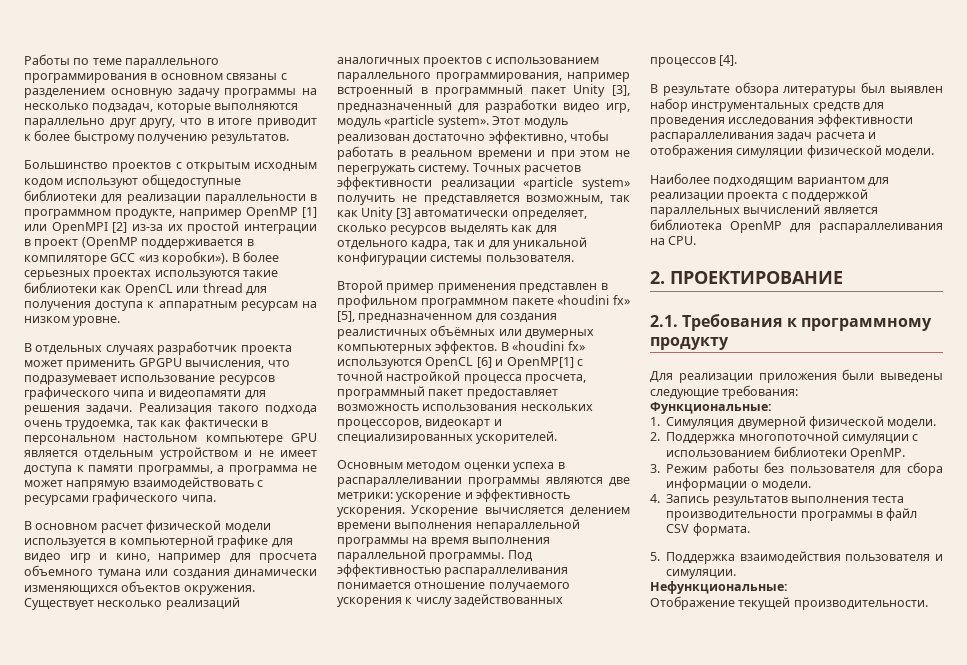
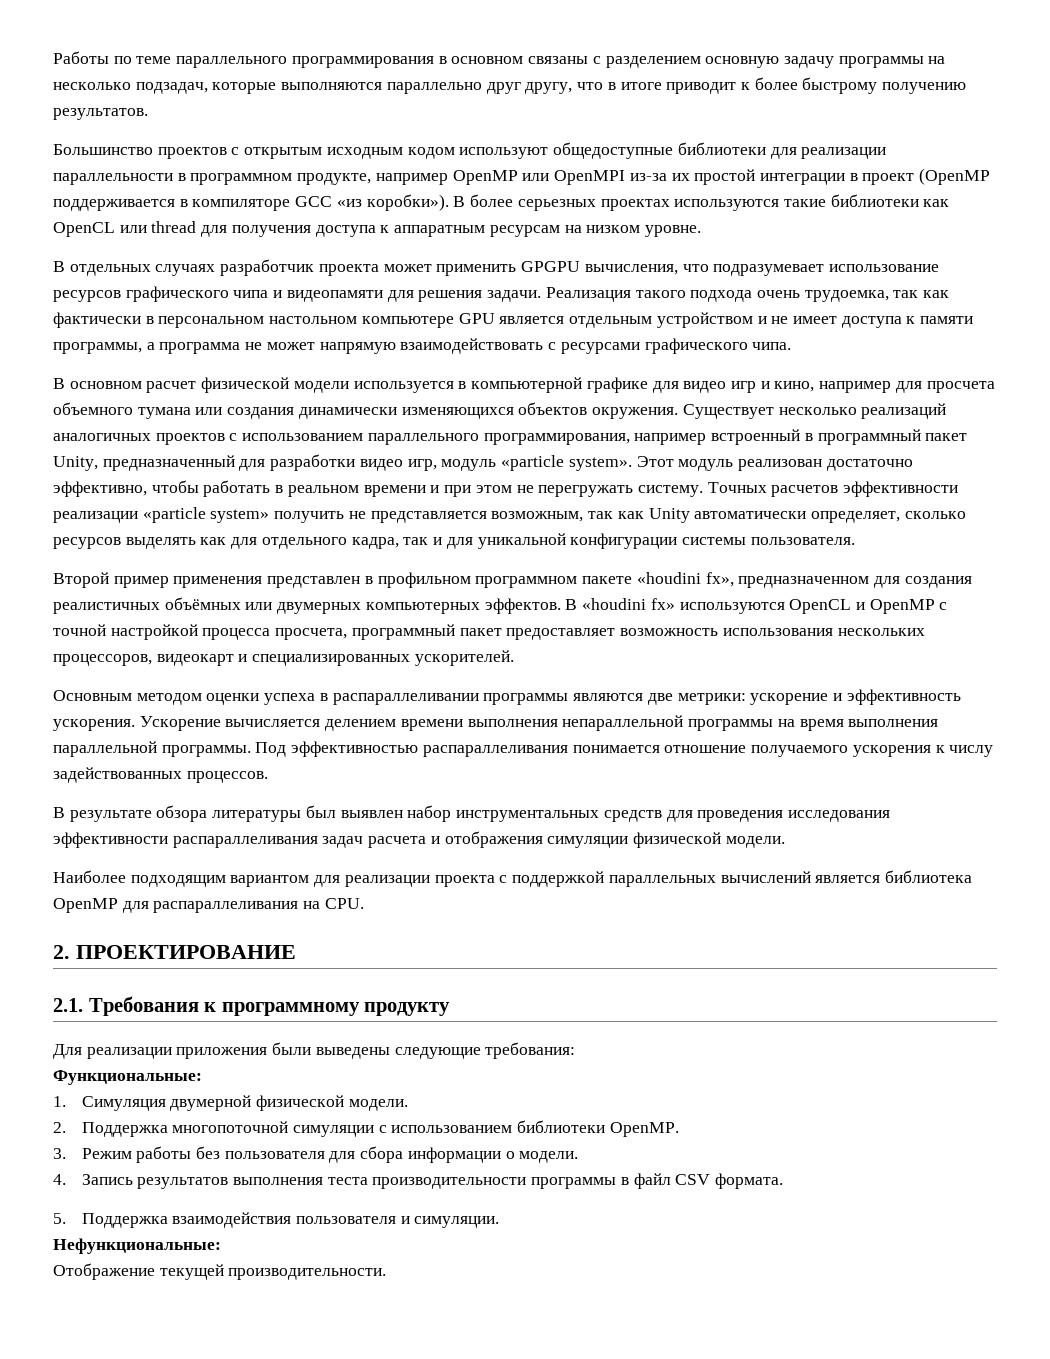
[302,207,317,218] [1] -> (518, 177) none
[112,222,128,233] [2] -> (626, 177) none
[573,84,630,97] Unity [3], -> [53,456,98,471] Unity,
[395,208,411,219] [3] -> (690, 515) none
[613,295,630,305] [337,311,355,322] fx» [5], -> [705,572,734,587] fx»,
[476,357,574,369] [6] и OpenMP[1] -> [855,599,935,614] и OpenMP
[650,55,738,67] процессов [4]. -> [186,771,268,783] процессов.

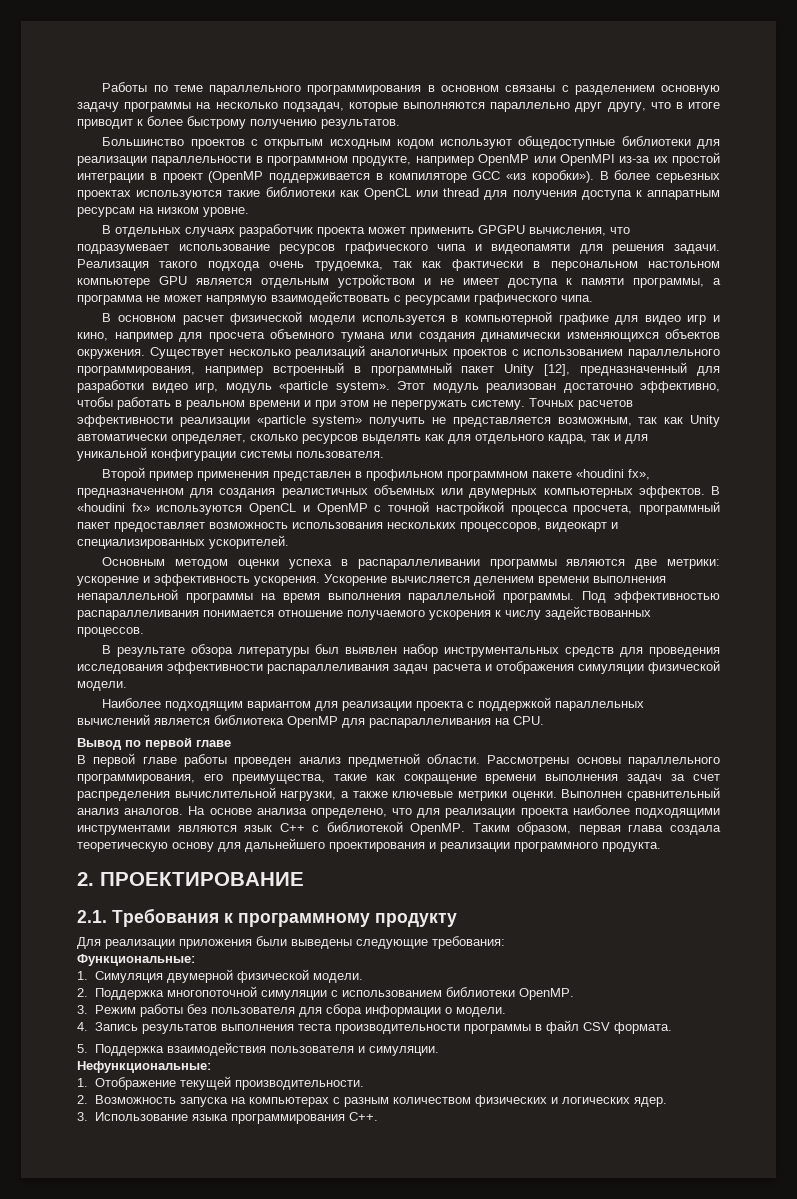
[53,456,98,471] Unity, -> [504,364,571,376] Unity [12],
[164,597,241,610] объёмных -> [373,485,435,495] объемных
(364, 903) none -> [77,737,231,750] [77,753,720,767] [77,774,720,784] [77,787,721,801] [77,805,720,818] [77,821,721,835] [77,838,661,852] // Вывод по первой главе // В первой главе работы проведен анализ предметной области. Рассмотрены основы параллельного программирования, его преимущества, такие как сокращение времени выполнения задач за счет распределения вычислительной нагрузки, а также ключевые метрики оценки. Выполнен сравнительный анализ аналогов. На основе анализа определено, что для реализации проекта наиболее подходящими инструментами являются язык C++ с библиотекой OpenMP. Таким образом, первая глава создала теоретическую основу для дальнейшего проектирования и реализации программного продукта.
(221, 1246) none -> [77,1078,88,1087] 1.
(387, 1274) none -> [77,1095,667,1107] [77,1112,378,1124] // 2. Возможность запуска на компьютерах с разным количеством физических и логических ядер. // 3. Использование языка программирования C++.

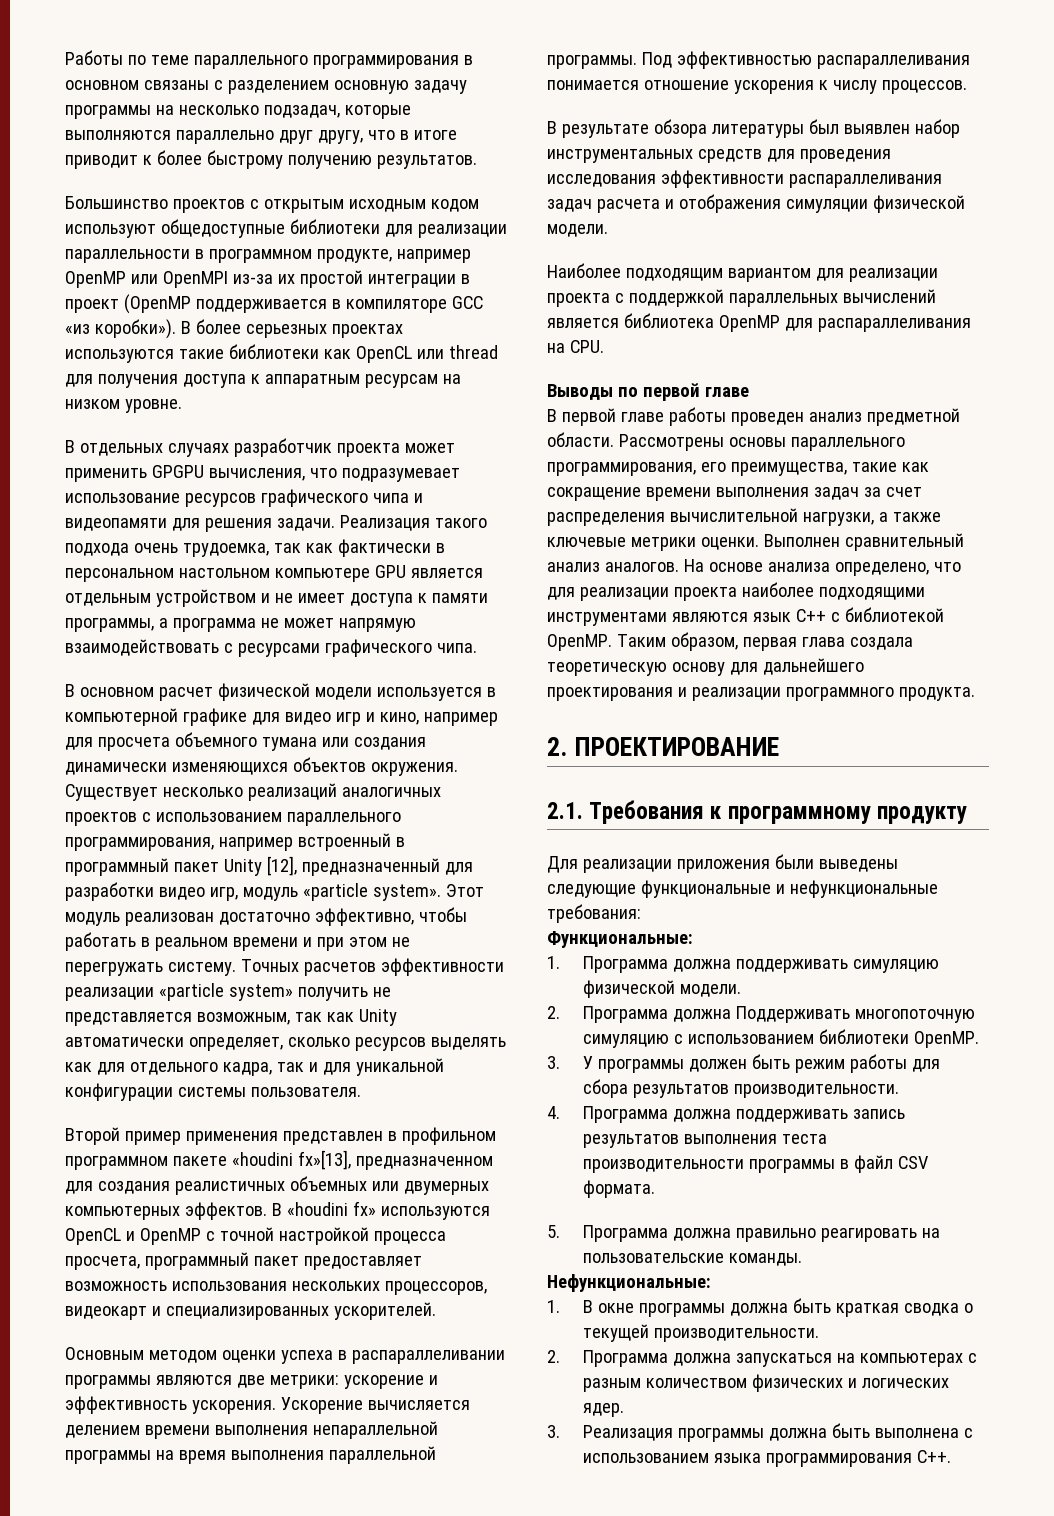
[628,469,651,480] fx», -> [297,1150,351,1170] fx»[13],
[347,610,425,620] получаемого -> (729, 85) none
[545,606,651,620] задействованных -> (877, 87) none
[77,738,122,750] Вывод -> [547,384,613,400] Выводы
(428, 944) none -> [640,880,938,898] функциональные и нефункциональные
[94,969,233,983] Симуляция двумерной -> [583,956,940,973] Программа должна поддерживать симуляцию
[94,986,327,1000] Поддержка многопоточной симуляции -> [583,1006,976,1023] [583,1034,670,1048] Программа должна Поддерживать многопоточную симуляцию
[94,1004,506,1017] [77,1022,138,1031] Режим работы без пользователя для сбора информации о модели. // 4. Запись -> [583,1054,941,1073] [583,1079,900,1098] [547,1106,906,1123] У программы должен быть режим работы для сбора результатов производительности. // 4. Программа должна поддерживать запись
[94,1042,439,1056] [77,1061,211,1073] [77,1077,176,1090] Поддержка взаимодействия пользователя и симуляции. // Нефункциональные: // 1. Отображение -> [583,1225,941,1242] [583,1253,803,1266] [547,1274,711,1292] [547,1298,974,1317] Программа должна правильно реагировать на пользовательские команды. // Нефункциональные: // 1. В окне программы должна быть краткая сводка о
[94,1095,228,1107] Возможность запуска -> [583,1350,833,1367] Программа должна запускаться
[94,1112,188,1121] Использование -> [583,1423,974,1442] [583,1453,710,1463] Реализация программы должна быть выполнена с использованием

